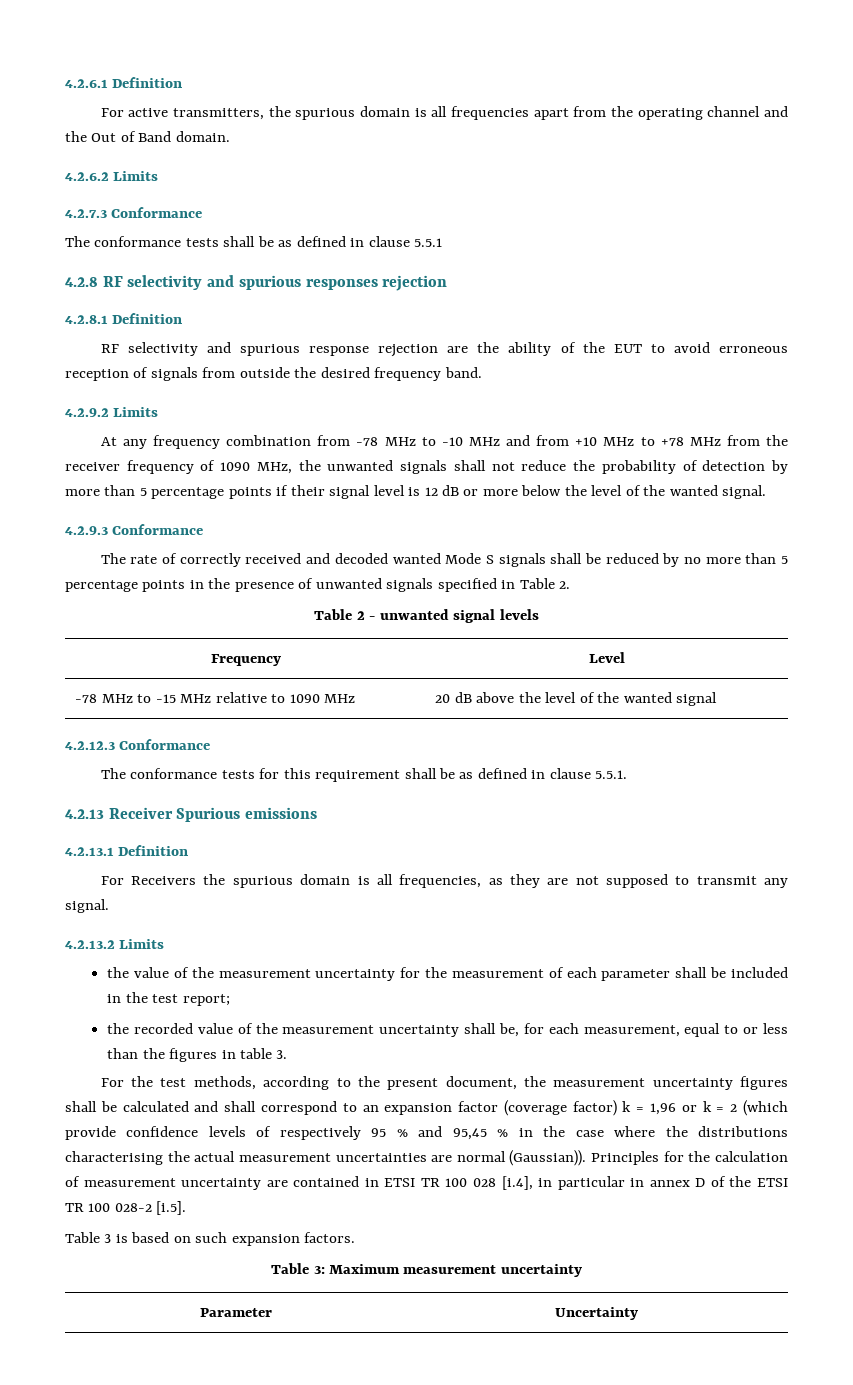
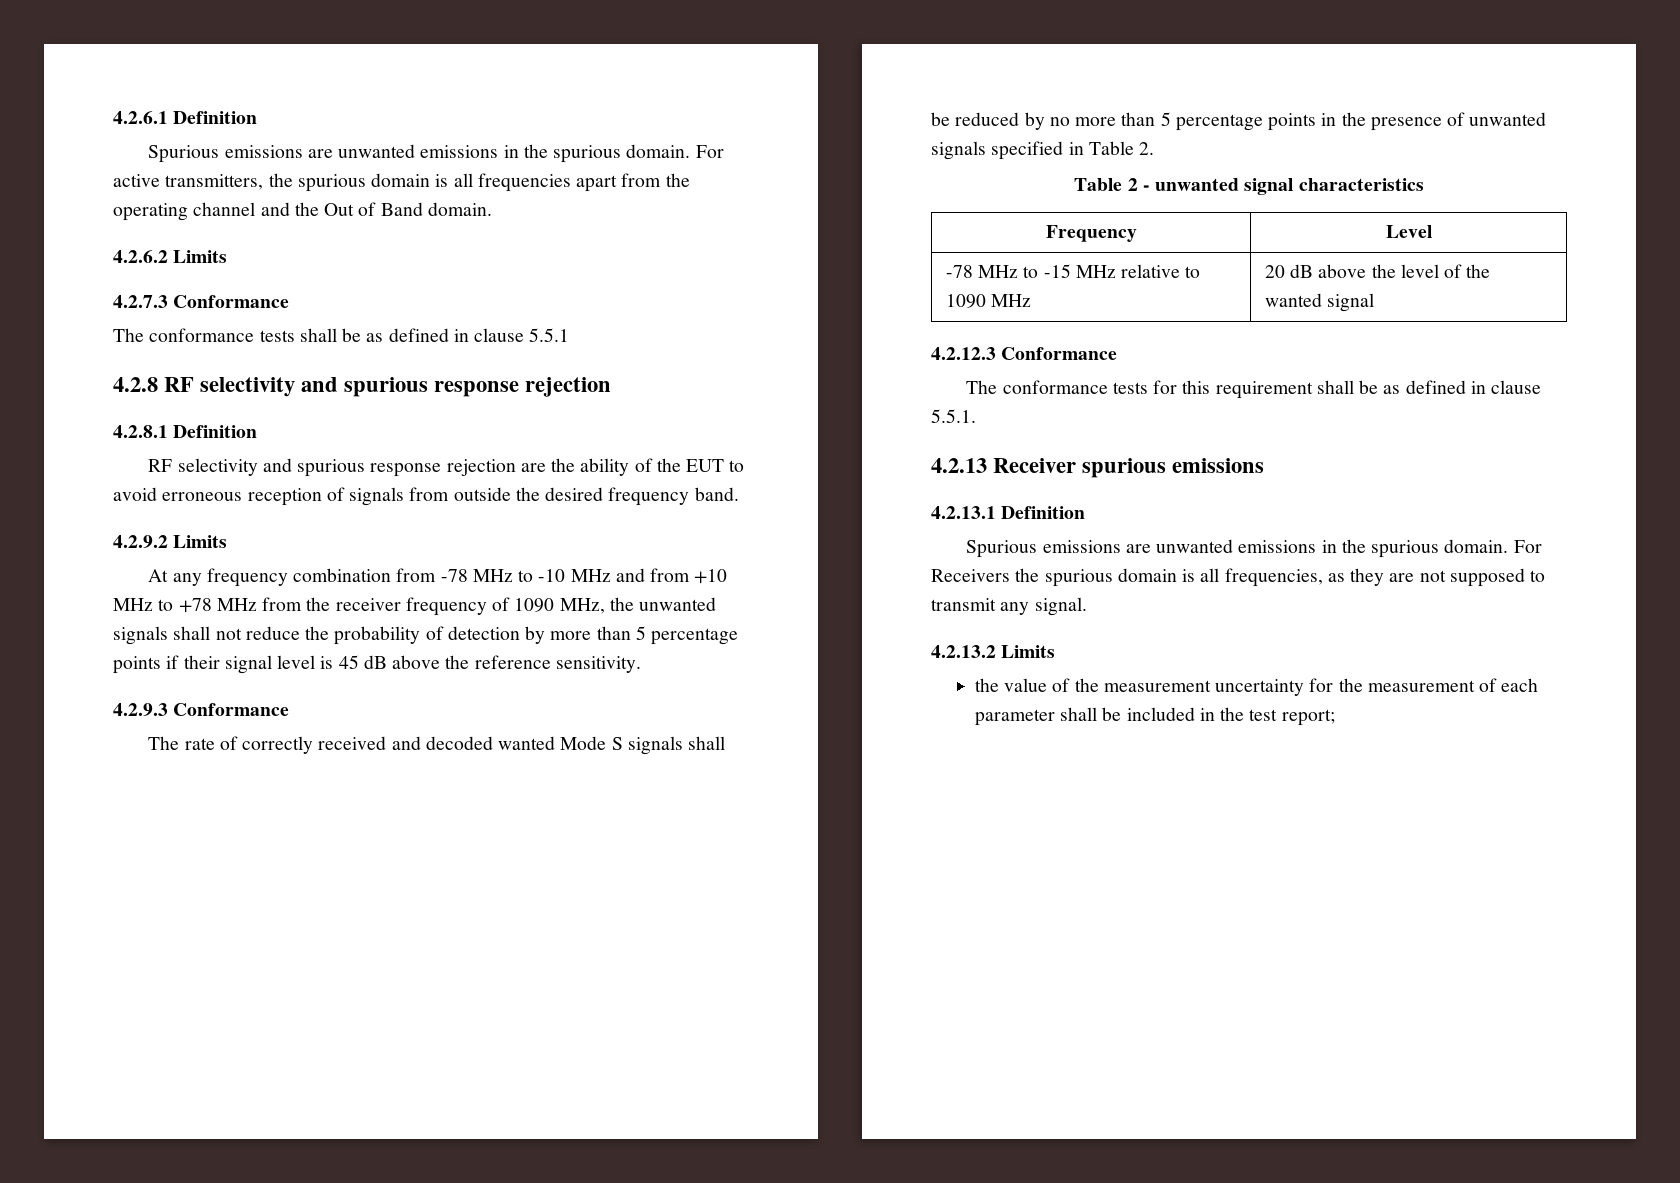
(183, 82) none -> [148,144,691,163] Spurious emissions are unwanted emissions in the spurious domain.
[305,279,378,290] responses -> [434,381,520,397] response
[424,485,767,499] 12 dB or more below the level of the wanted signal. -> [338,655,641,673] 45 dB above the reference sensitivity.
[499,609,539,620] levels -> [1298,178,1424,191] characteristics
[176,807,241,822] Spurious -> [1082,458,1167,478] spurious
(189, 850) none -> [966,539,1509,558] Spurious emissions are unwanted emissions in the spurious domain.
[107,1023,788,1037] [107,1048,288,1062] [100,1076,788,1090] [65,1100,788,1116] [65,1126,789,1140] [65,1150,788,1166] [65,1176,788,1190] [65,1201,187,1215] [65,1232,356,1246] [271,1263,582,1277] [199,1308,272,1317] [555,1307,638,1320] // the recorded value of the measurement uncertainty shall be, for each measurement, equal to or less than the figures in table 3. // For the test methods, according to the present document, the measurement uncertainty figures shall be calculated and shall correspond to an expansion factor (coverage factor) k = 1,96 or k = 2 (which provide confidence levels of respectively 95 % and 95,45 % in the case where the distributions characterising the actual measurement uncertainties are normal (Gaussian)). Principles for the calculation of measurement uncertainty are contained in ETSI TR 100 028 [i.4], in particular in annex D of the ETSI TR 100 028-2 [i.5]. // Table 3 is based on such expansion factors. // Table 3: Maximum measurement uncertainty // Parameter | Uncertainty -> (1335, 717) none

